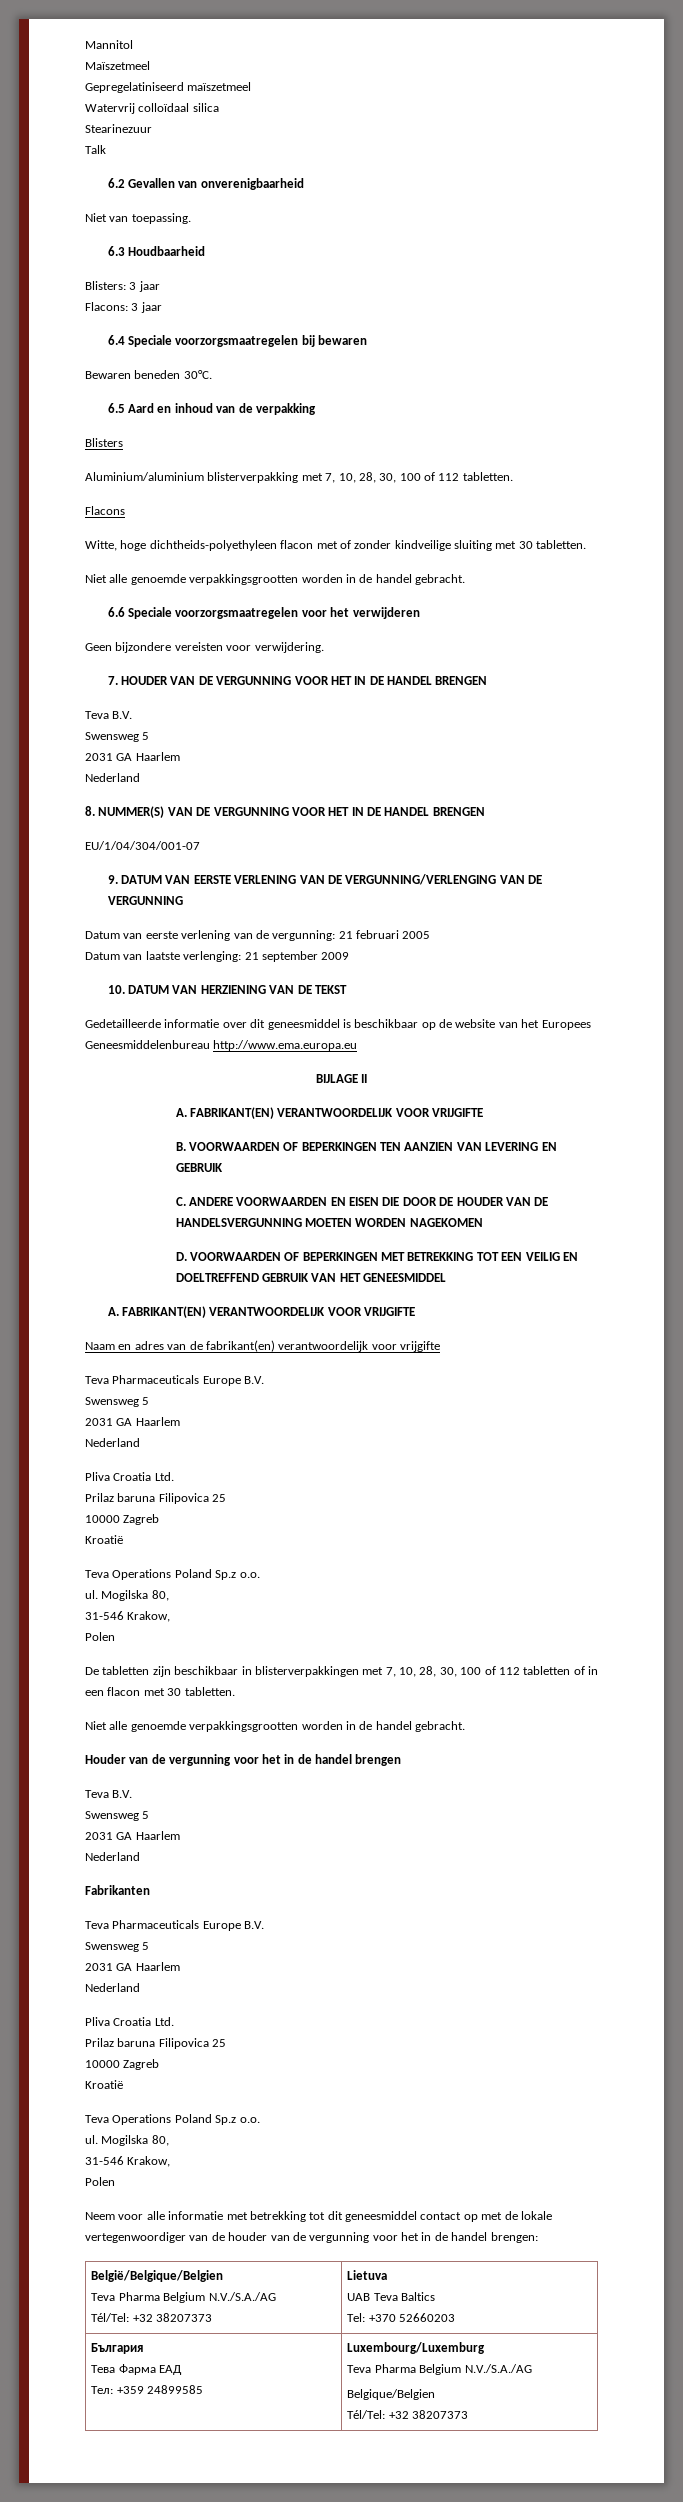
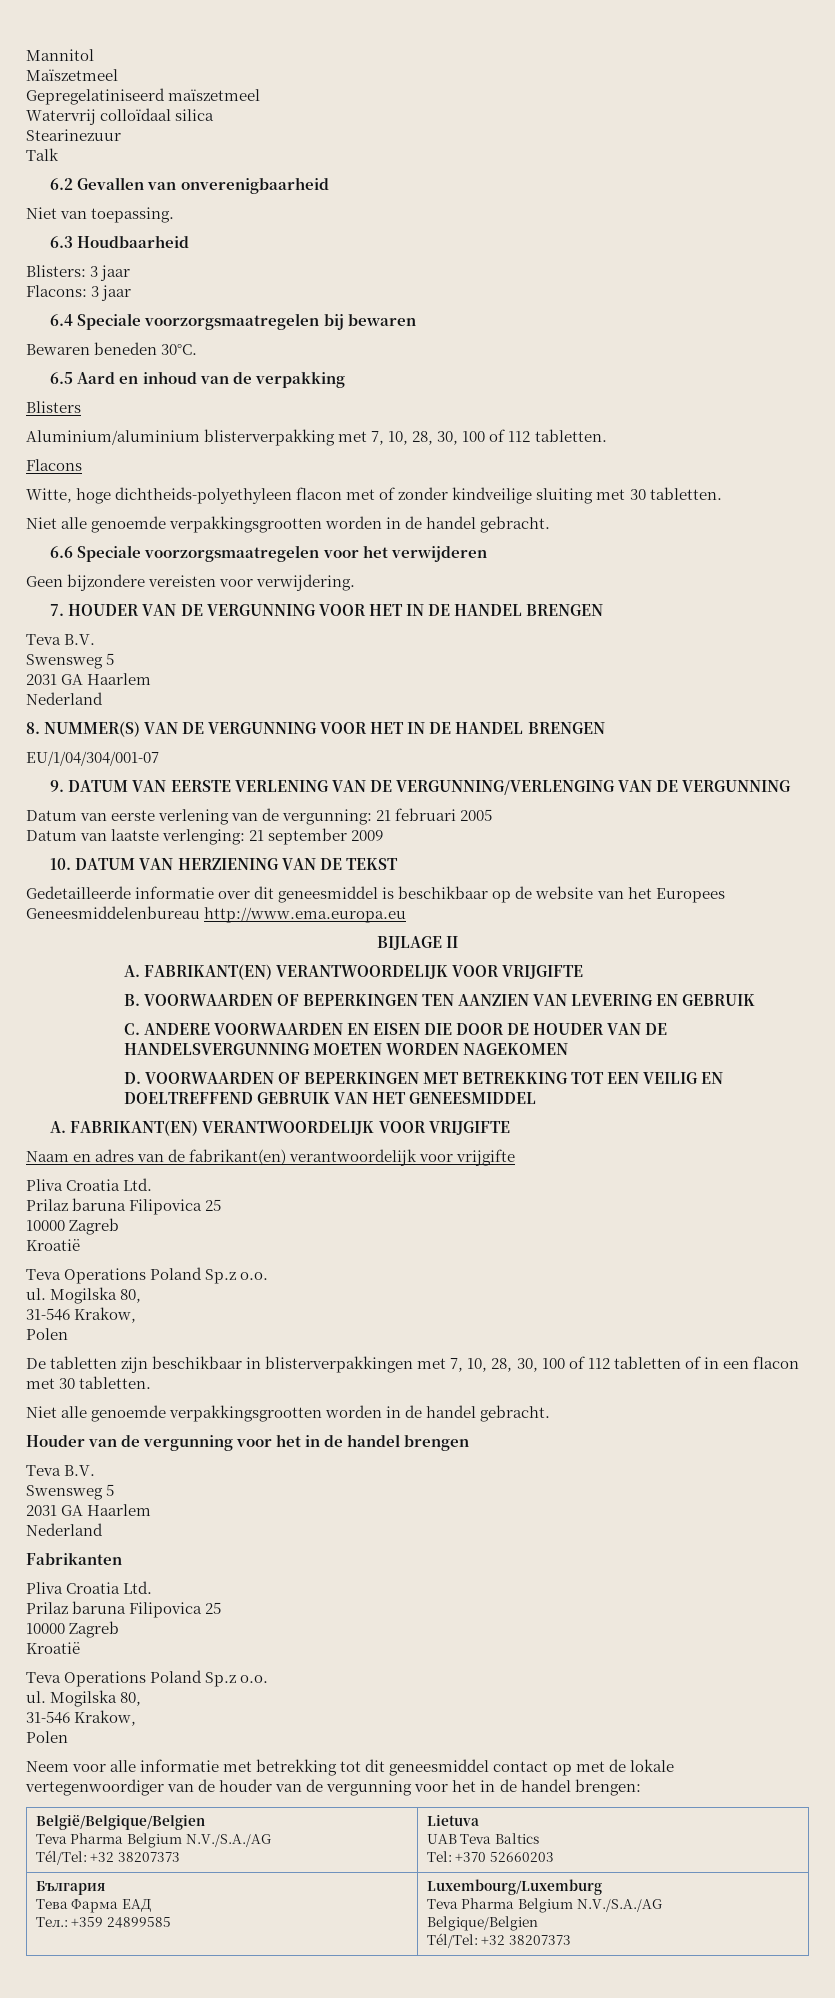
[85,1375,265,1386] [85,1397,150,1407] [85,1417,180,1426] [85,1438,140,1447] // Teva Pharmaceuticals Europe B.V. // Swensweg 5 // 2031 GA Haarlem // Nederland -> (516, 1157) none
[85,1920,265,1931] [85,1942,150,1952] [85,1962,180,1971] [85,1983,140,1992] // Teva Pharmaceuticals Europe B.V. // Swensweg 5 // 2031 GA Haarlem // Nederland -> (122, 1558) none
[91,2386,114,2394] Teл: -> [35,1917,68,1927] Teл.:

